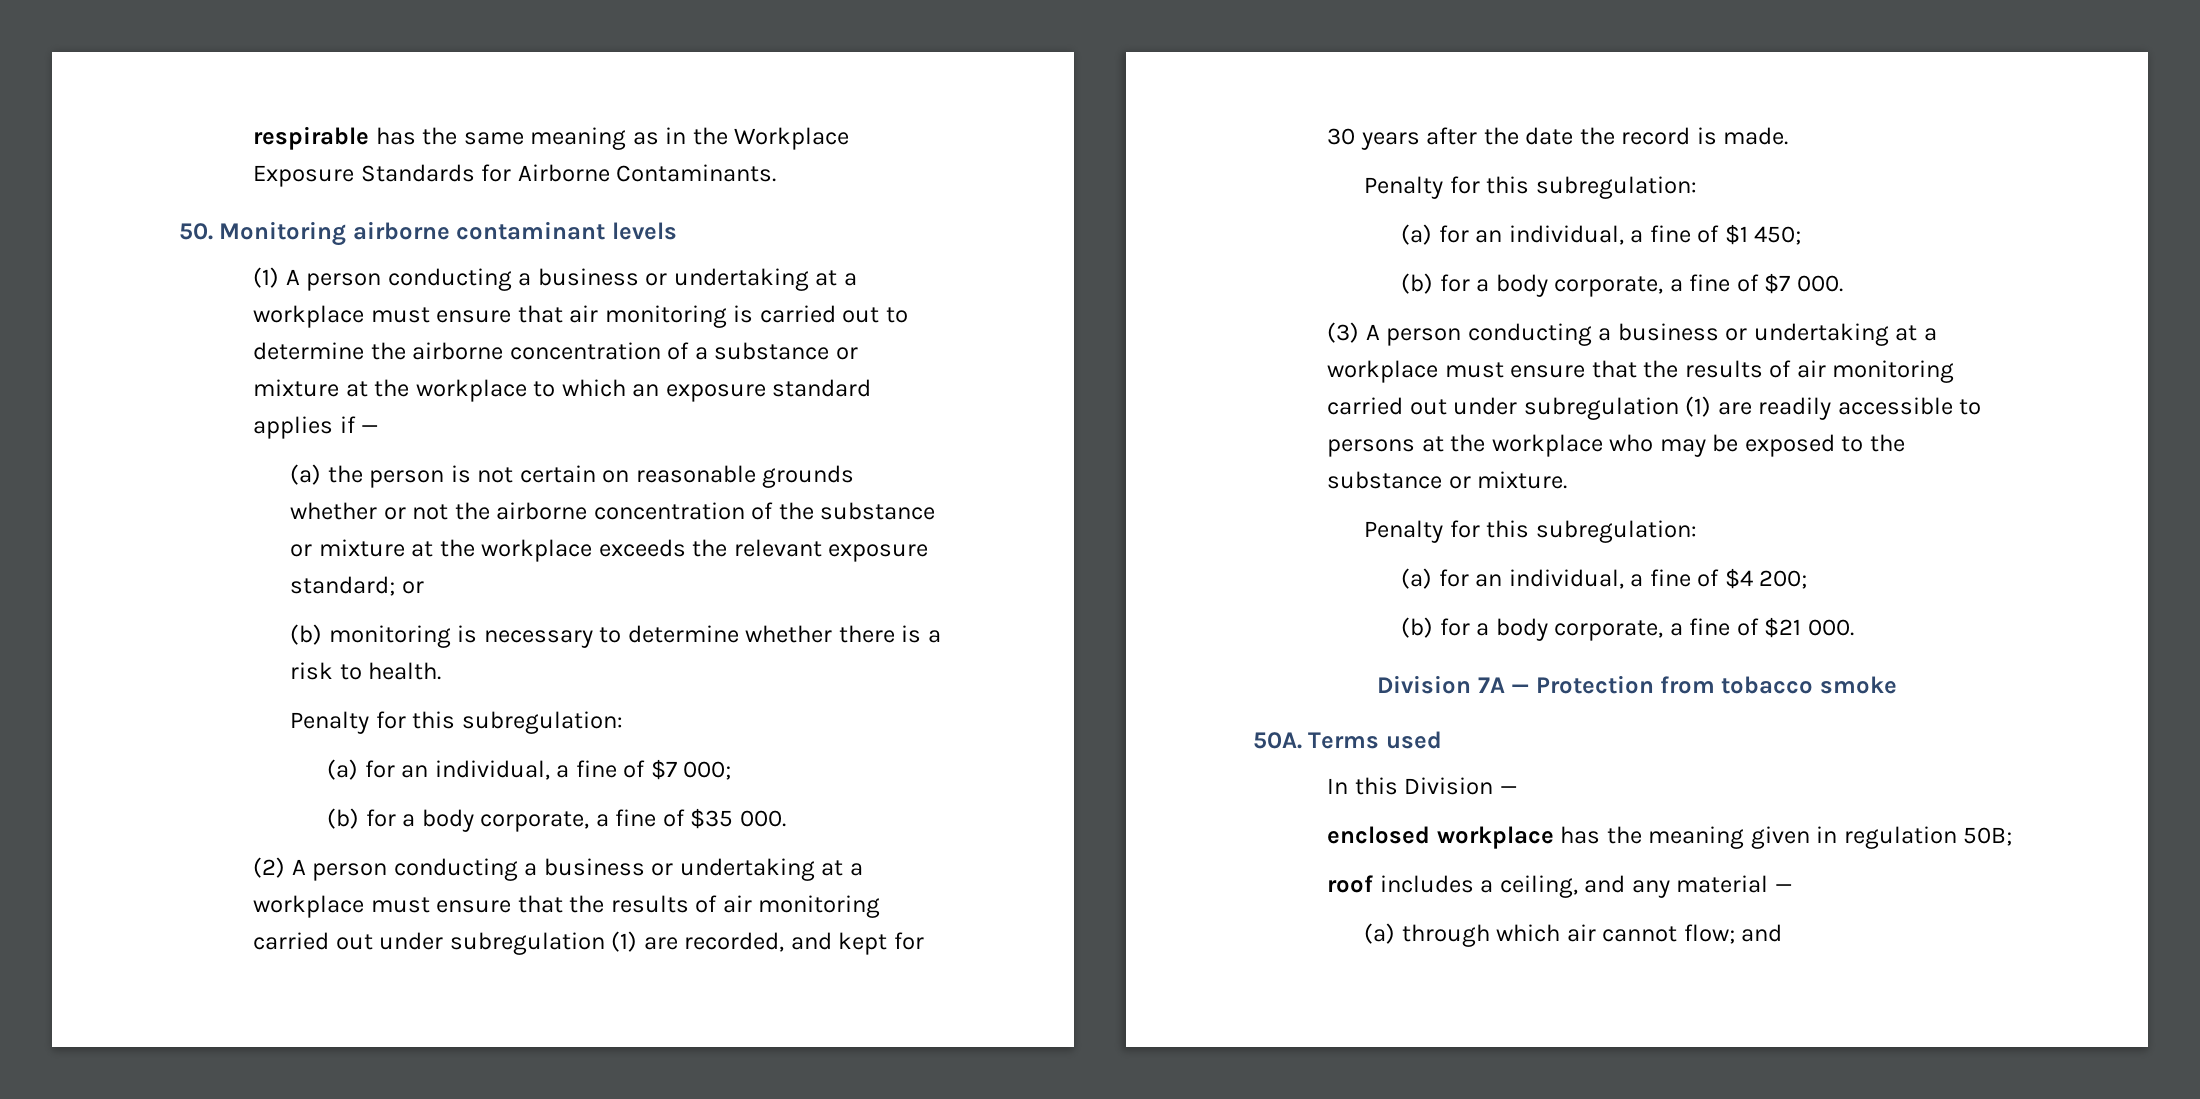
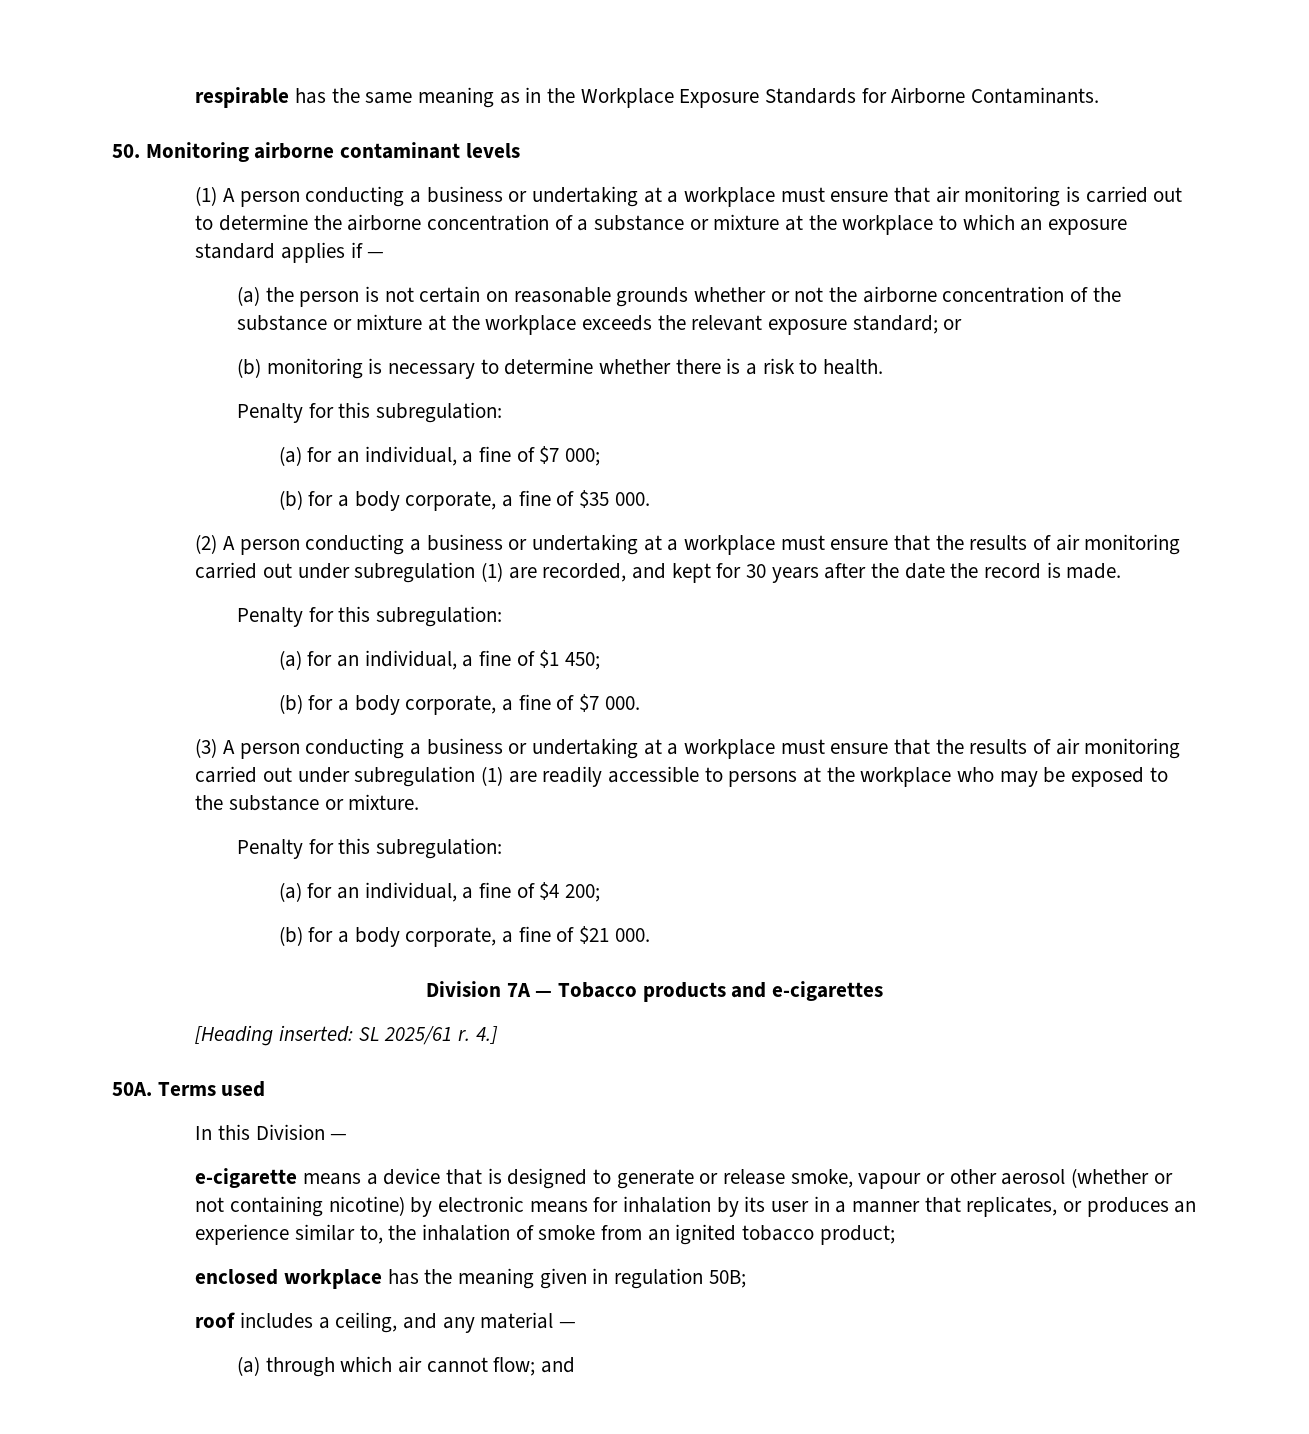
[1535,675,1897,694] Protection from tobacco smoke -> [558,981,884,1002] [195,1025,498,1046] Tobacco products and e-cigarettes // [Heading inserted: SL 2025/61 r. 4.]
(1517, 790) none -> [195,1168,1173,1189] [195,1196,1197,1217] [195,1224,895,1245] // e-cigarette means a device that is designed to generate or release smoke, vapour or other aerosol (whether or not containing nicotine) by electronic means for inhalation by its user in a manner that replicates, or produces an experience similar to, the inhalation of smoke from an ignited tobacco product;

